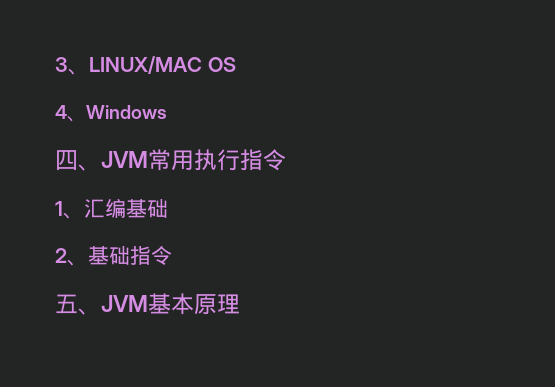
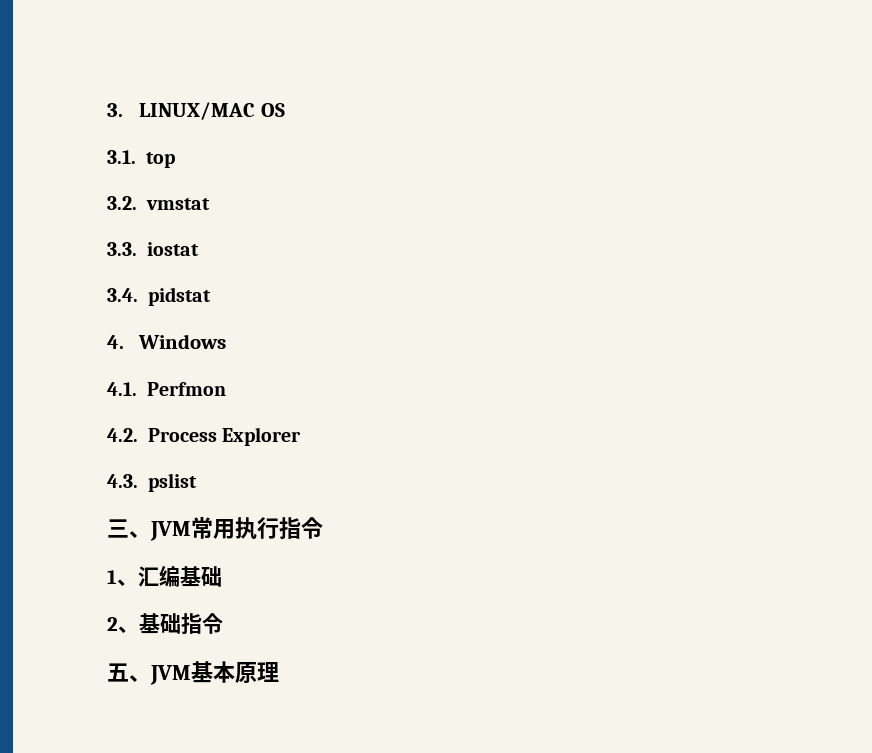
[55,57,89,75] 3、 -> [107,103,123,117] 3.
[55,105,167,122] [55,150,78,171] 4、Windows // 四 -> [107,150,175,168] [107,196,210,210] [107,242,199,256] [107,287,211,306] [107,334,227,349] [107,382,226,396] [107,427,302,446] [107,473,197,492] [107,519,129,538] 3.1. top // 3.2. vmstat // 3.3. iostat // 3.4. pidstat // 4. Windows // 4.1. Perfmon // 4.2. Process Explorer // 4.3. pslist // 三

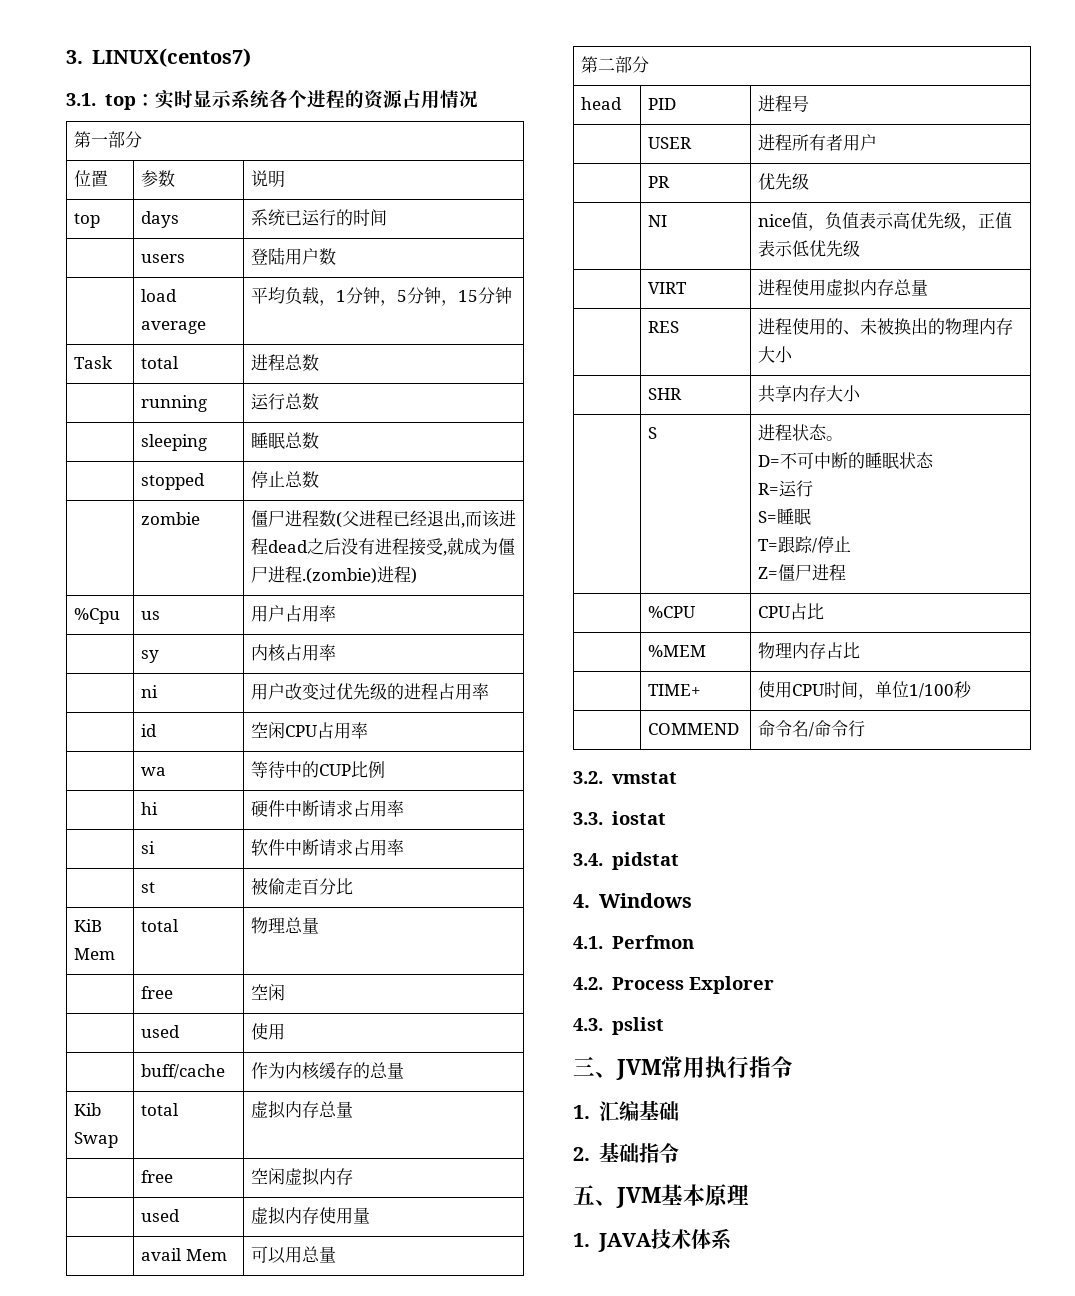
[139,102,286,120] LINUX/MAC OS -> [91,48,251,67] LINUX(centos7)
(175, 160) none -> [135,89,478,109] [73,131,142,148] [73,170,108,187] [140,170,175,187] [250,170,285,188] [73,213,100,228] [140,211,179,228] [250,209,387,226] [140,254,185,263] [250,247,336,265] [140,289,177,302] [140,321,206,334] [250,287,512,306] [73,356,112,369] [140,356,179,369] [250,354,319,371] [140,395,207,412] [250,393,319,410] [140,434,207,451] [250,432,319,449] [140,473,205,490] [250,471,319,488] [140,512,200,525] [250,510,516,528] [250,537,515,556] [250,566,417,584] [73,608,120,624] [140,611,160,620] [250,605,336,622] [140,650,159,663] [250,644,336,662] [140,685,158,698] [250,683,489,700] [140,724,157,737] [250,721,368,739] [140,767,166,776] [250,761,385,778] [140,802,158,815] [250,800,404,817] [140,841,155,854] [250,839,404,856] [140,882,155,893] [250,878,353,895] [73,919,102,932] [73,948,115,960] [140,919,179,932] [250,917,319,934] [140,986,173,999] [250,983,285,1001] [140,1025,180,1038] [250,1023,285,1040] [140,1064,225,1079] [250,1062,404,1080] [73,1103,101,1116] [73,1132,118,1148] [140,1103,179,1116] [250,1100,353,1119] [140,1170,173,1183] [250,1167,353,1186] [140,1209,180,1222] [250,1206,370,1225] [140,1248,227,1261] [250,1246,336,1264] [580,56,649,73] [580,97,622,110] [647,98,676,110] [757,95,809,112] [647,137,692,149] [757,134,877,151] [647,176,670,188] [757,173,809,190] [647,215,667,227] [757,212,1012,231] [757,240,860,257] [647,282,687,294] [757,278,928,297] [647,321,679,333] [757,318,1013,335] [757,346,793,363] [647,388,682,400] [757,385,861,403] [647,427,657,439] [757,424,843,441] [757,452,934,469] [757,480,813,497] [757,508,811,525] [757,536,851,553] [757,564,846,581] [647,606,695,618] [757,603,824,620] [647,645,706,657] [757,642,860,659] [647,684,701,696] [757,681,972,700] [647,723,739,735] [757,720,865,737] ：实时显示系统各个进程的资源占用情况 // 第一部分 // 位置 | 参数 | 说明 // top | days | 系统已运行的时间 // | users | 登陆用户数 // | load average | 平均负载，1分钟，5分钟，15分钟 // Task | total | 进程总数 // | running | 运行总数 // | sleeping | 睡眠总数 // | stopped | 停止总数 // | zombie | 僵尸进程数(父进程已经退出,而该进程dead之后没有进程接受,就成为僵尸进程.(zombie)进程) // %Cpu | us | 用户占用率 // | sy | 内核占用率 // | ni | 用户改变过优先级的进程占用率 // | id | 空闲CPU占用率 // | wa | 等待中的CUP比例 // | hi | 硬件中断请求占用率 // | si | 软件中断请求占用率 // | st | 被偷走百分比 // KiB Mem | total | 物理总量 // | free | 空闲 // | used | 使用 // | buff/cache | 作为内核缓存的总量 // Kib Swap | total | 虚拟内存总量 // | free | 空闲虚拟内存 // | used | 虚拟内存使用量 // | avail Mem | 可以用总量 // 第二部分 // head | PID | 进程号 // | USER | 进程所有者用户 // | PR | 优先级 // | NI | nice值，负值表示高优先级，正值表示低优先级 // | VIRT | 进程使用虚拟内存总量 // | RES | 进程使用的、未被换出的物理内存大小 // | SHR | 共享内存大小 // | S | 进程状态。 // D=不可中断的睡眠状态 // R=运行 // S=睡眠 // T=跟踪/停止 // Z=僵尸进程 // | %CPU | CPU占比 // | %MEM | 物理内存占比 // | TIME+ | 使用CPU时间，单位1/100秒 // | COMMEND | 命令名/命令行
[107,570,138,586] 1、 -> [573,1105,590,1119] 1.
[107,617,139,633] 2、 -> [573,1147,590,1161] 2.
(279, 672) none -> [573,1228,732,1252] // 1. JAVA技术体系

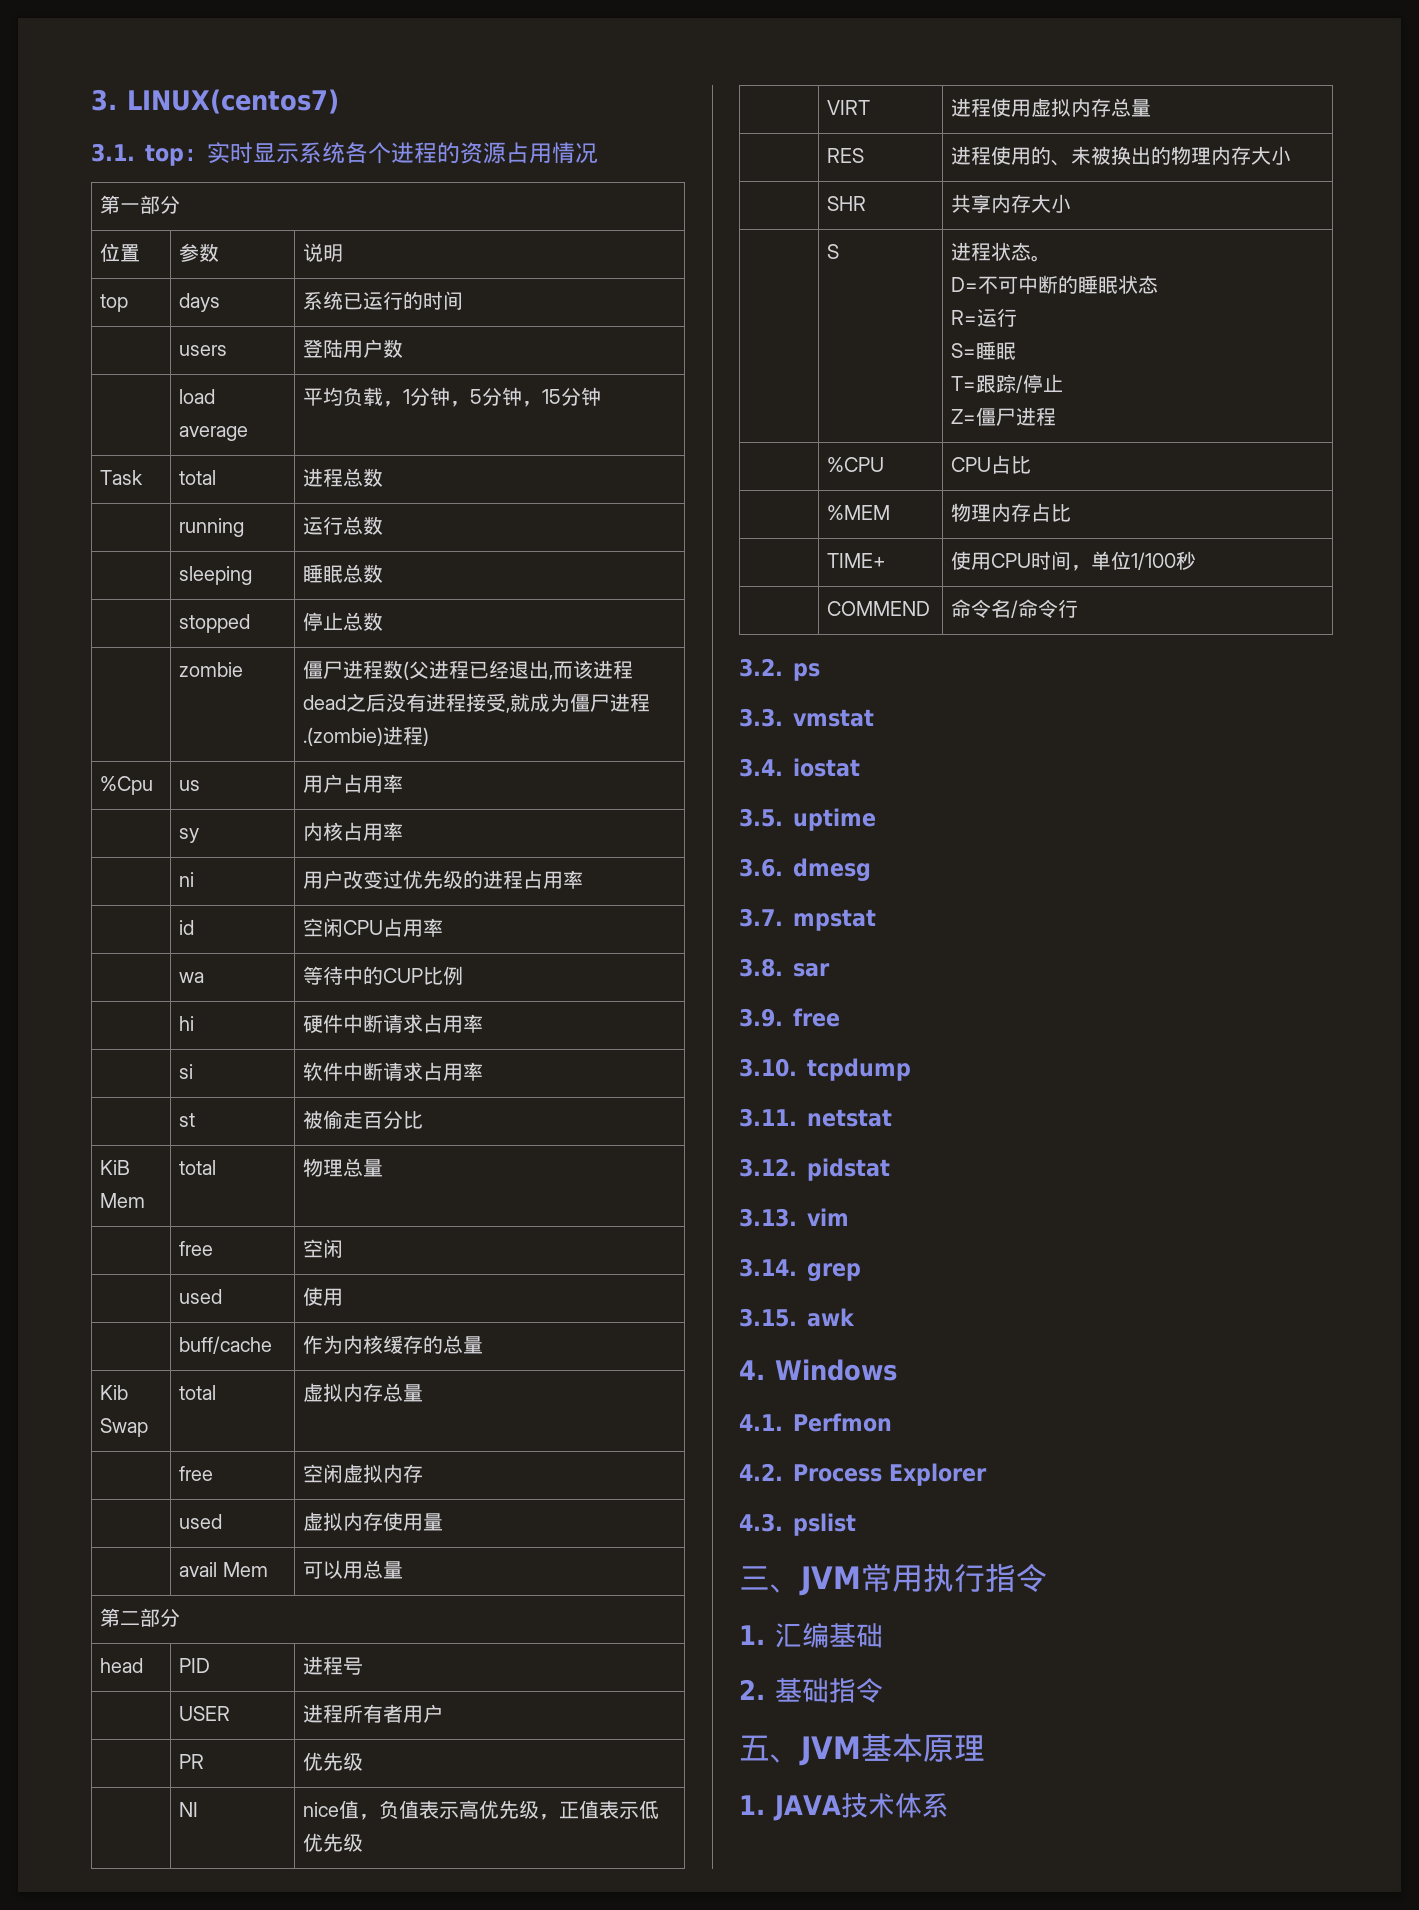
(603, 777) none -> [793,663,820,681] [739,708,783,727] ps // 3.3.
[573,812,603,825] 3.3. -> [739,758,783,777] 3.4.
[573,852,679,870] 3.4. pidstat -> [739,808,876,831] [739,858,871,881] [739,908,876,931] [739,958,830,977] [739,1008,840,1027] [739,1058,911,1081] [739,1108,892,1127] [739,1158,890,1181] [739,1208,849,1227] [739,1258,861,1281] [739,1308,855,1327] 3.5. uptime // 3.6. dmesg // 3.7. mpstat // 3.8. sar // 3.9. free // 3.10. tcpdump // 3.11. netstat // 3.12. pidstat // 3.13. vim // 3.14. grep // 3.15. awk

